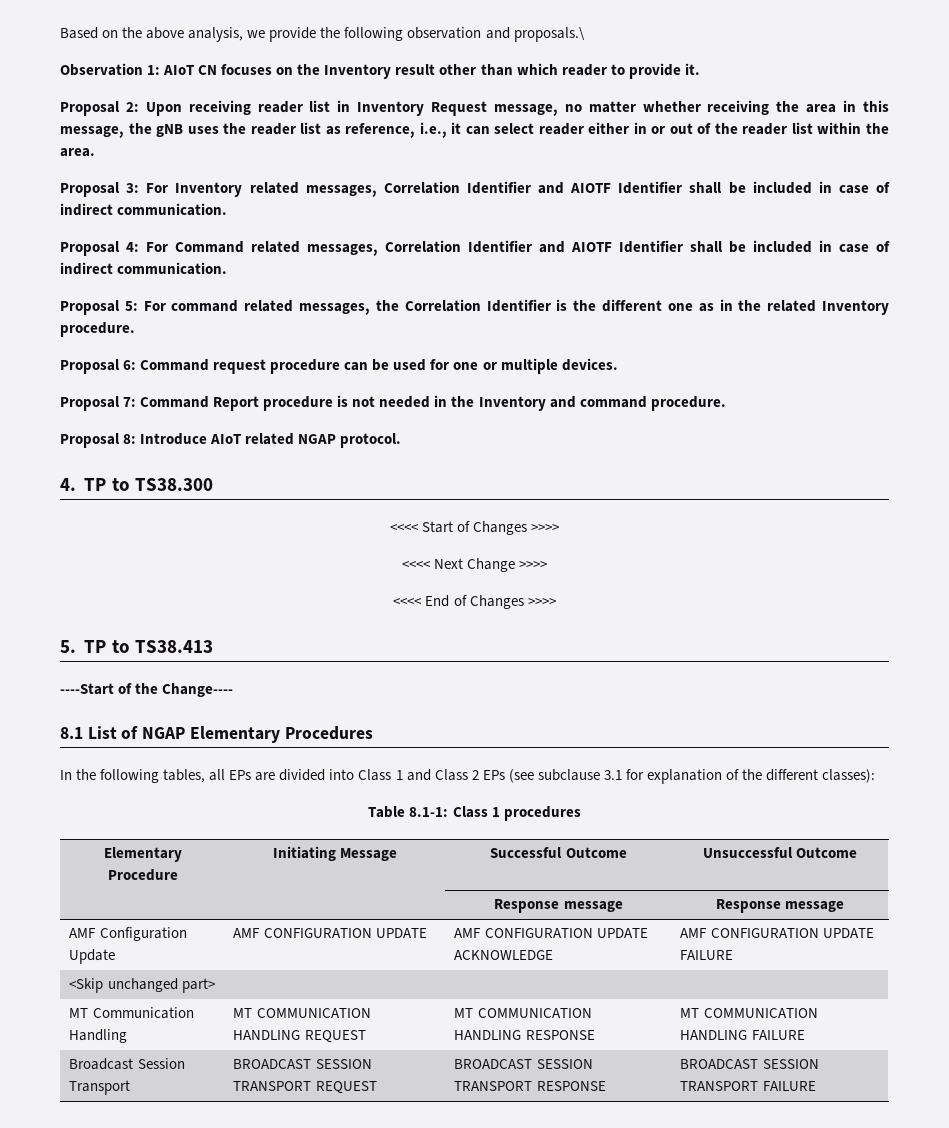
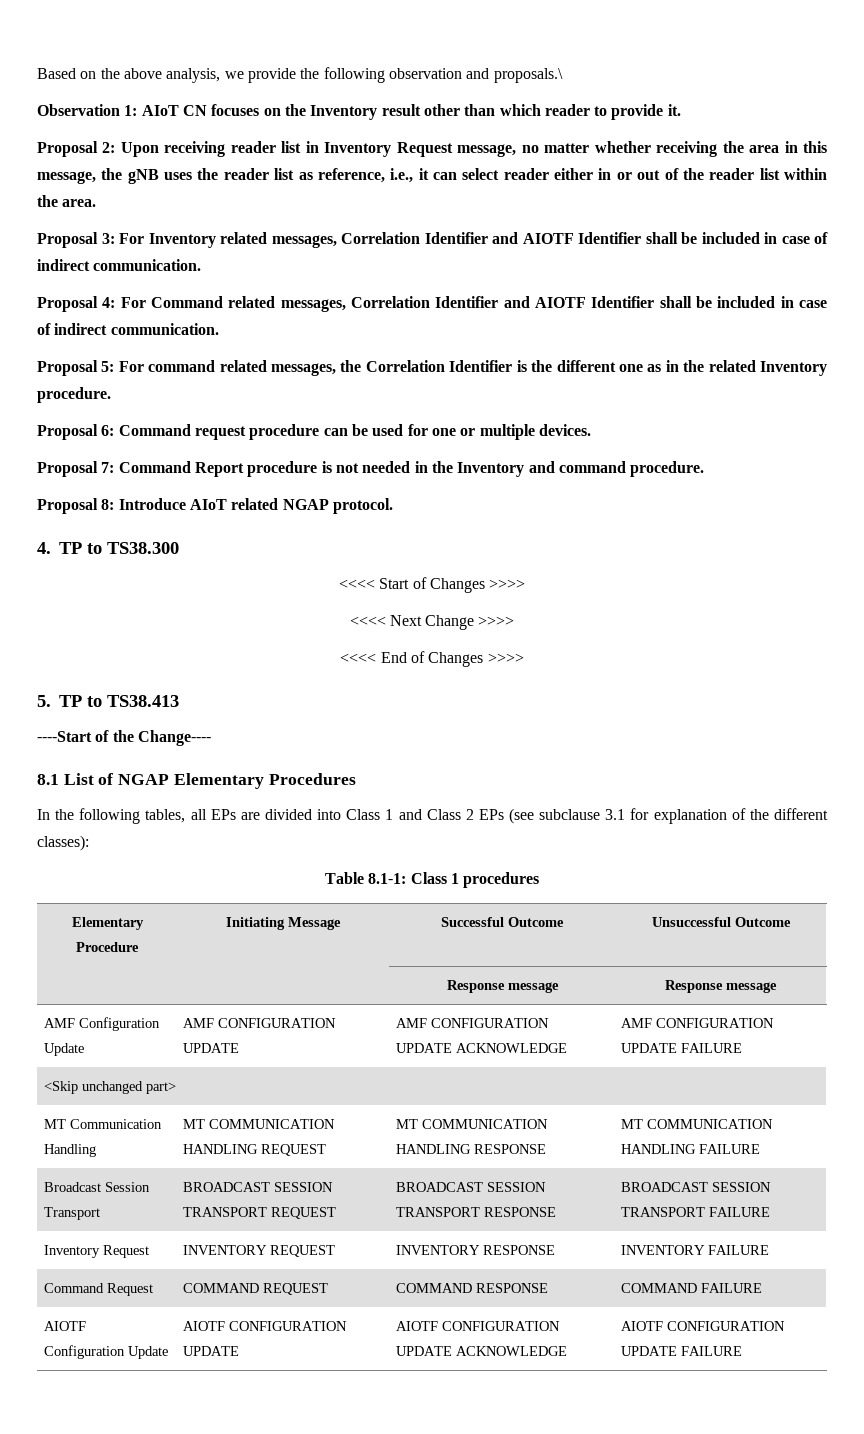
(816, 1086) none -> [44,1245,150,1258] [183,1245,336,1257] [396,1245,556,1255] [621,1245,770,1255] [44,1283,154,1296] [183,1283,329,1295] [396,1283,549,1293] [621,1283,763,1293] [44,1321,87,1331] [44,1345,169,1359] [183,1321,348,1331] [183,1346,240,1356] [396,1321,561,1331] [396,1346,568,1356] [621,1321,786,1331] [621,1346,743,1356] // Inventory Request | INVENTORY REQUEST | INVENTORY RESPONSE | INVENTORY FAILURE // Command Request | COMMAND REQUEST | COMMAND RESPONSE | COMMAND FAILURE // AIOTF Configuration Update | AIOTF CONFIGURATION UPDATE | AIOTF CONFIGURATION UPDATE ACKNOWLEDGE | AIOTF CONFIGURATION UPDATE FAILURE

